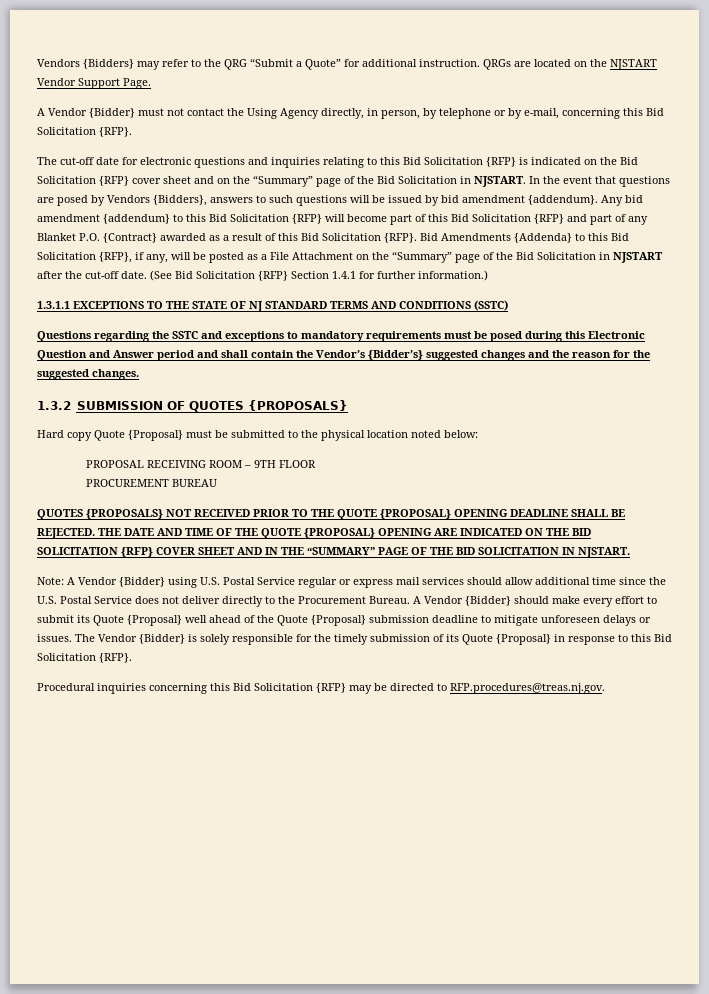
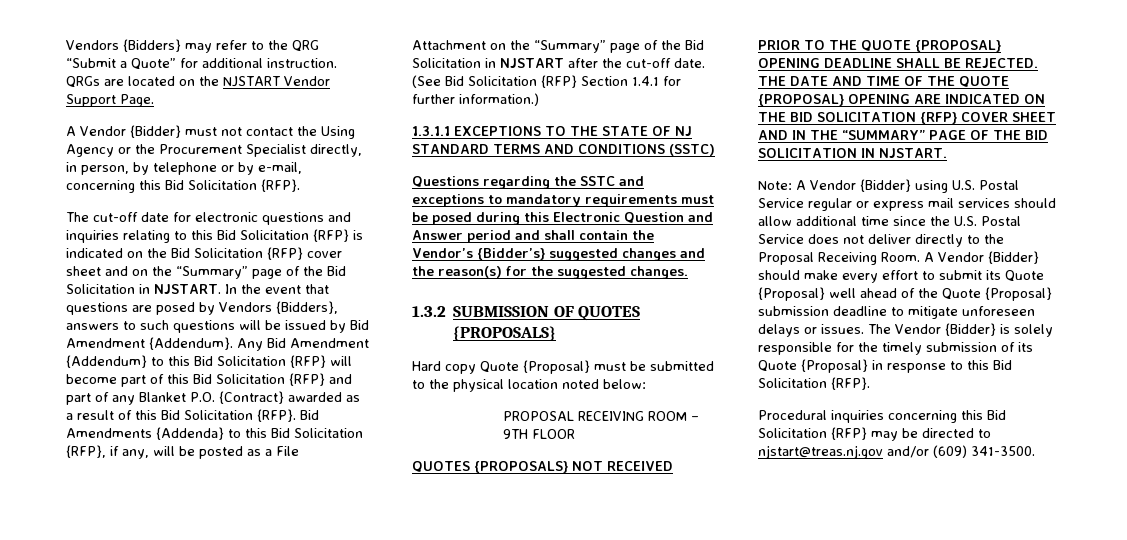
(319, 113) none -> [118,144,306,157] or the Procurement Specialist
[441,195,643,206] [37,214,170,224] bid amendment {addendum}. Any bid amendment {addendum} -> [350,320,369,330] [66,337,369,351] [66,355,147,368] Bid Amendment {Addendum}. Any Bid Amendment {Addendum}
[572,352,611,358] reason -> [438,266,502,278] reason(s)
[86,479,218,487] // PROCUREMENT BUREAU -> (575, 434) none
[298,596,410,604] Procurement Bureau. -> [758,252,920,265] Proposal Receiving Room.
[450,683,605,694] RFP.procedures@treas.nj.gov. -> [758,445,1035,459] njstart@treas.nj.gov and/or (609) 341-3500.

